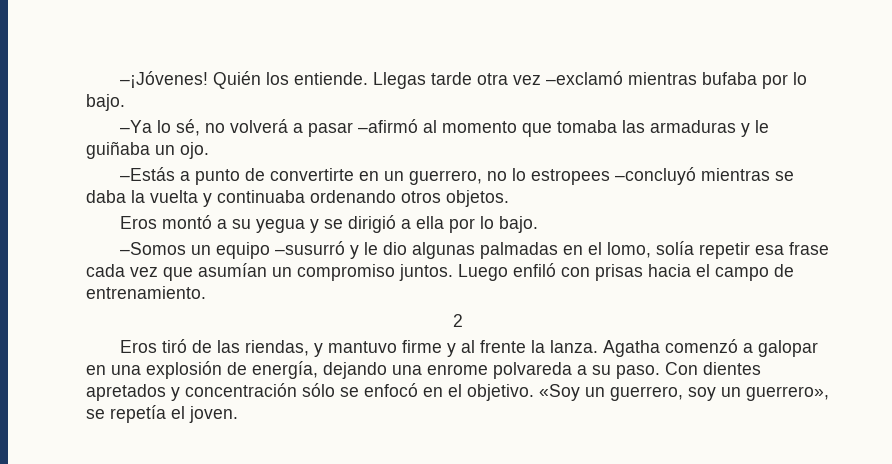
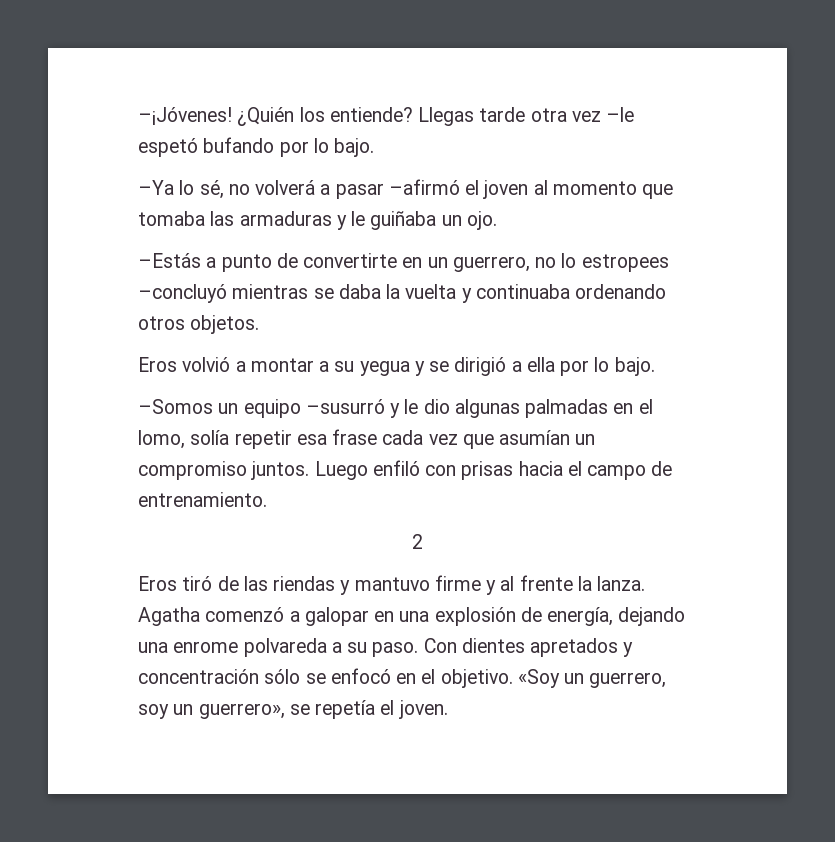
[212,71,368,89] Quién los entiende. -> [237,107,413,126] ¿Quién los entiende?
[545,71,757,85] –exclamó mientras bufaba -> [606,107,635,122] [138,137,275,157] –le espetó bufando
(418, 126) none -> [465,180,529,199] el joven
[161,215,212,229] montó -> [182,357,314,372] volvió a montar
[244,340,309,356] riendas, -> [273,576,336,591] riendas

